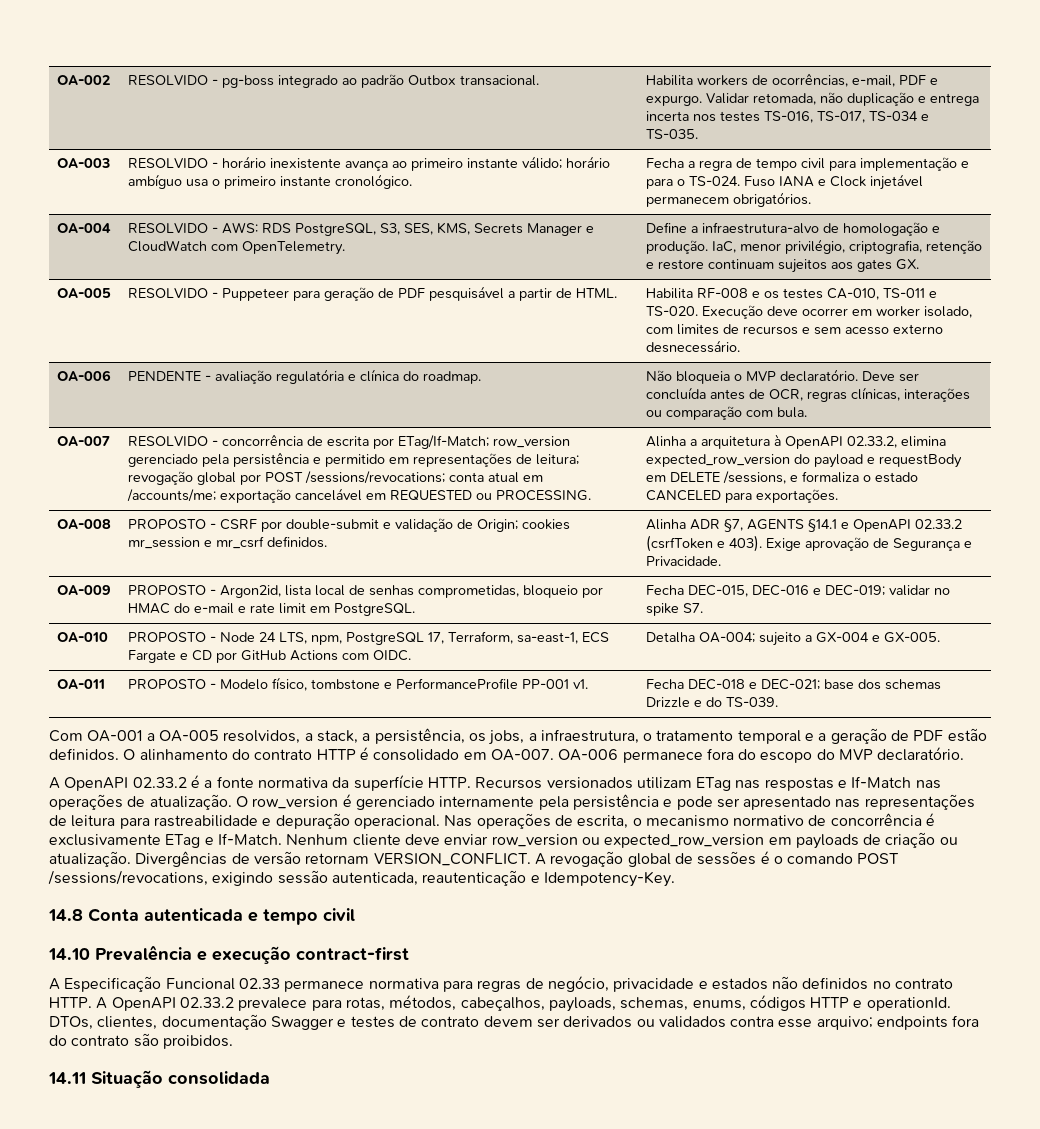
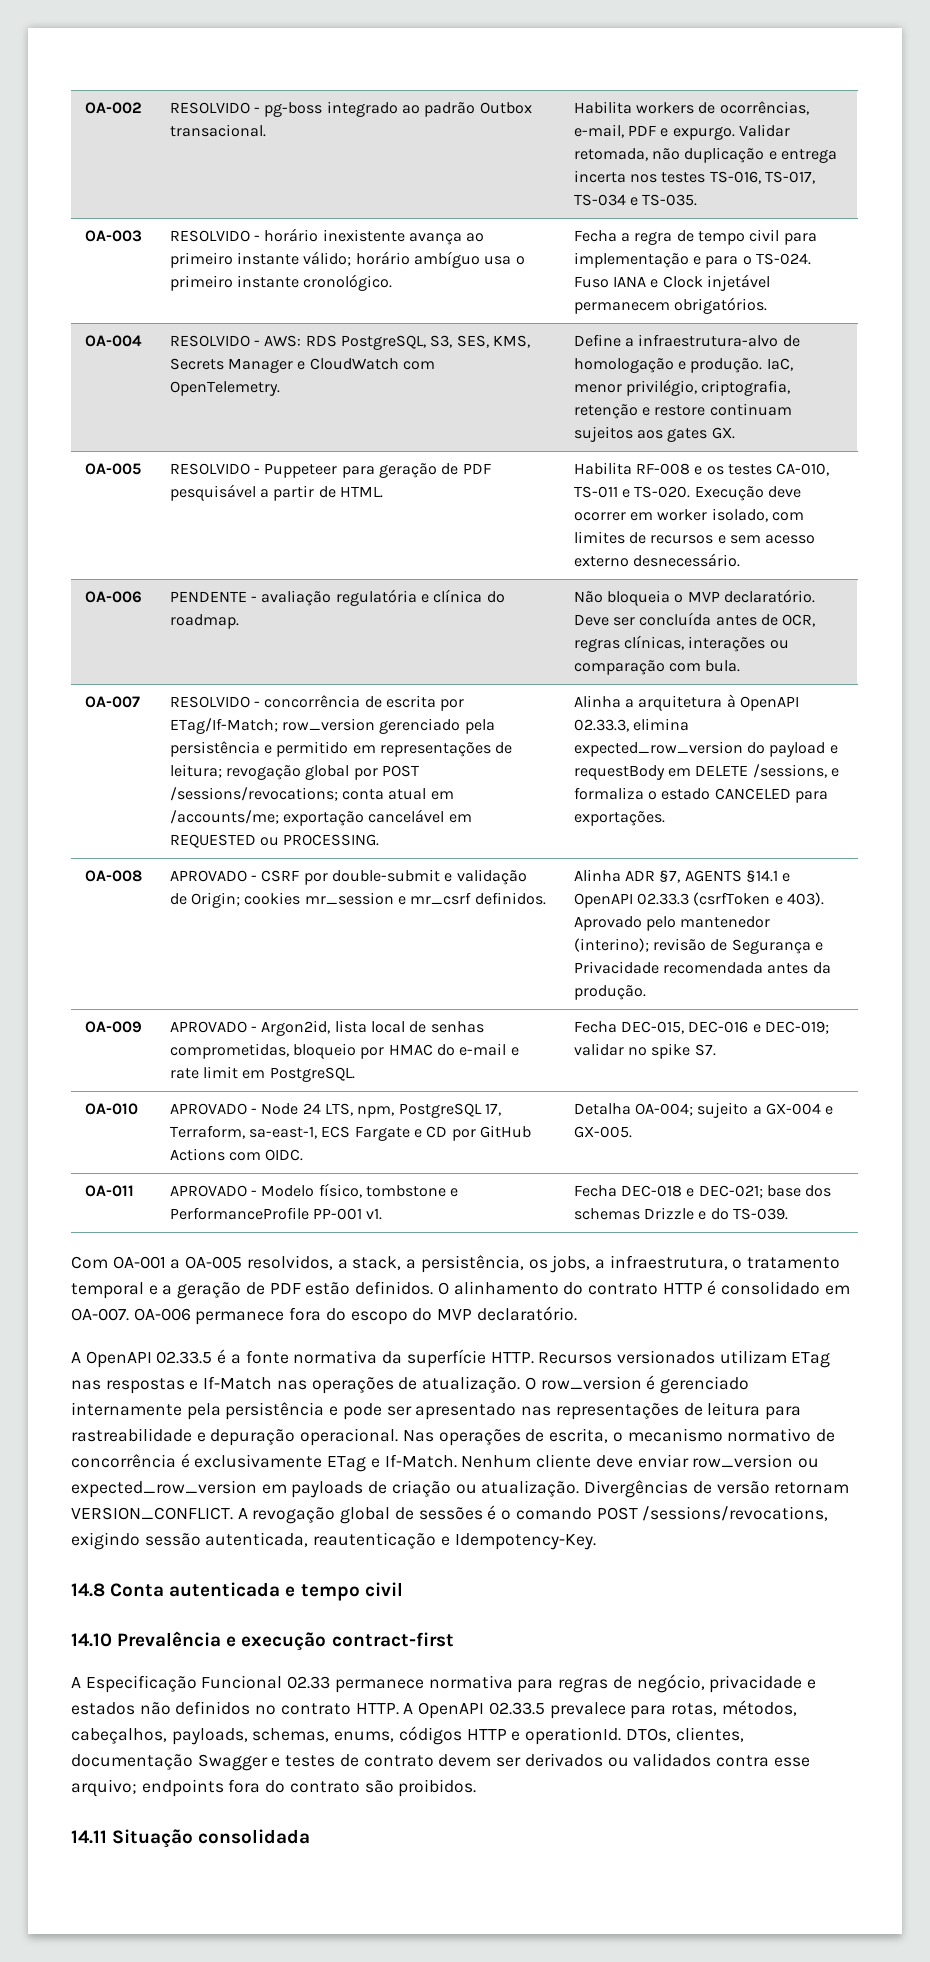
[847,436,898,448] 02.33.2, -> [573,719,629,732] 02.33.3,
[128,519,207,529] PROPOSTO -> [169,870,247,882] APROVADO
[915,519,963,529] 02.33.2 -> [637,893,690,905] 02.33.3
[766,537,973,551] [646,556,722,566] Exige aprovação de Segurança e Privacidade. -> [573,916,771,931] [573,938,823,954] [573,961,831,974] [573,985,646,1000] Aprovado pelo mantenedor (interino); revisão de Segurança e Privacidade recomendada antes da produção.
[128,585,207,595] PROPOSTO -> [169,1021,247,1033] APROVADO
[128,632,207,642] PROPOSTO -> [169,1103,247,1115] APROVADO
[128,679,207,689] PROPOSTO -> [169,1185,247,1197] APROVADO
[132,777,187,788] 02.33.2 -> [156,1351,213,1364] 02.33.5
[179,997,234,1008] 02.33.2 -> [488,1702,545,1715] 02.33.5

